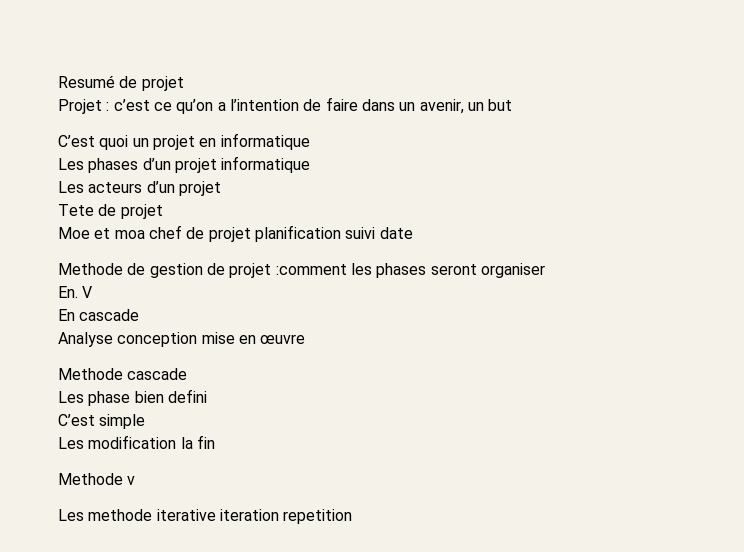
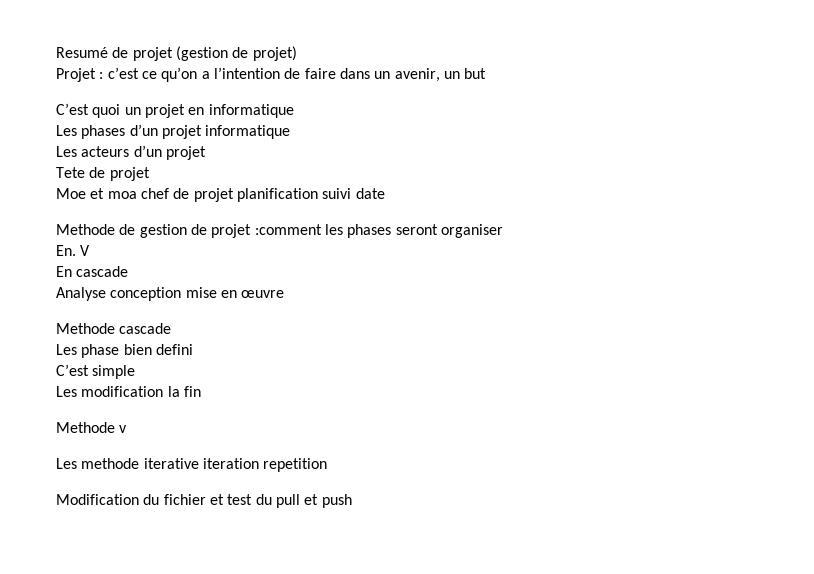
(184, 83) none -> [175,46,297,61] (gestion de projet)
(353, 516) none -> [56,494,352,508] // Modification du fichier et test du pull et push

